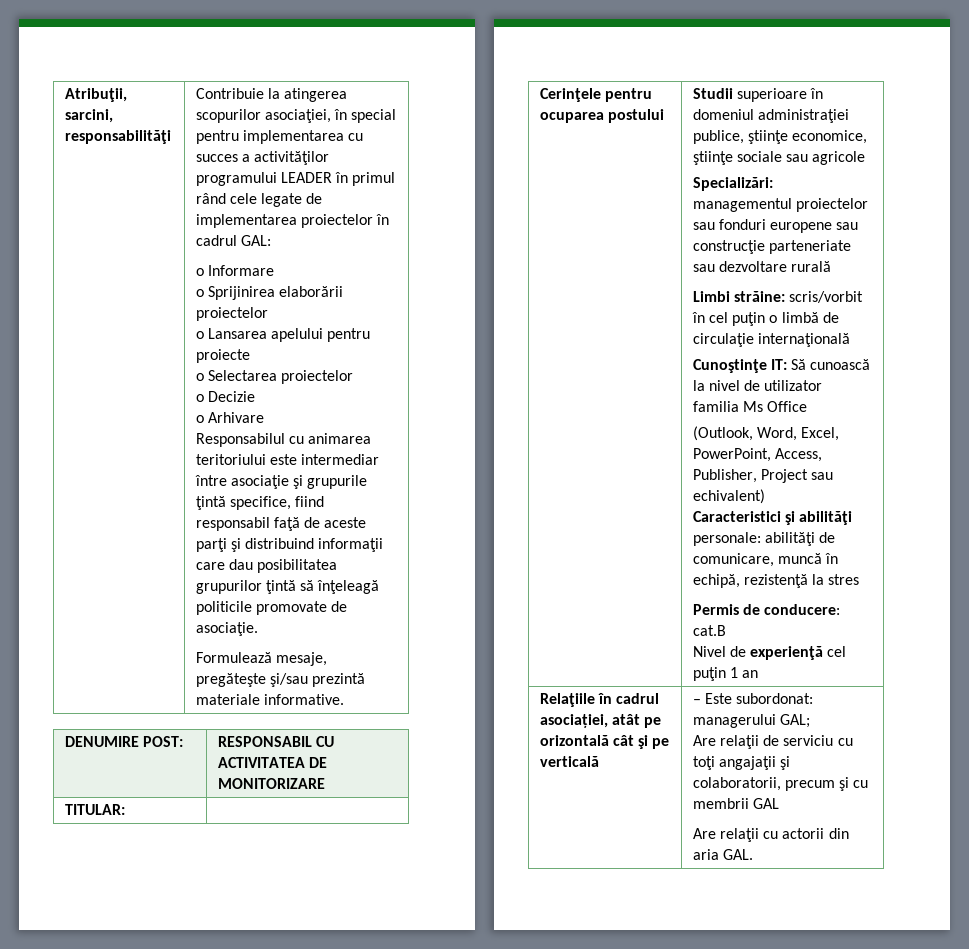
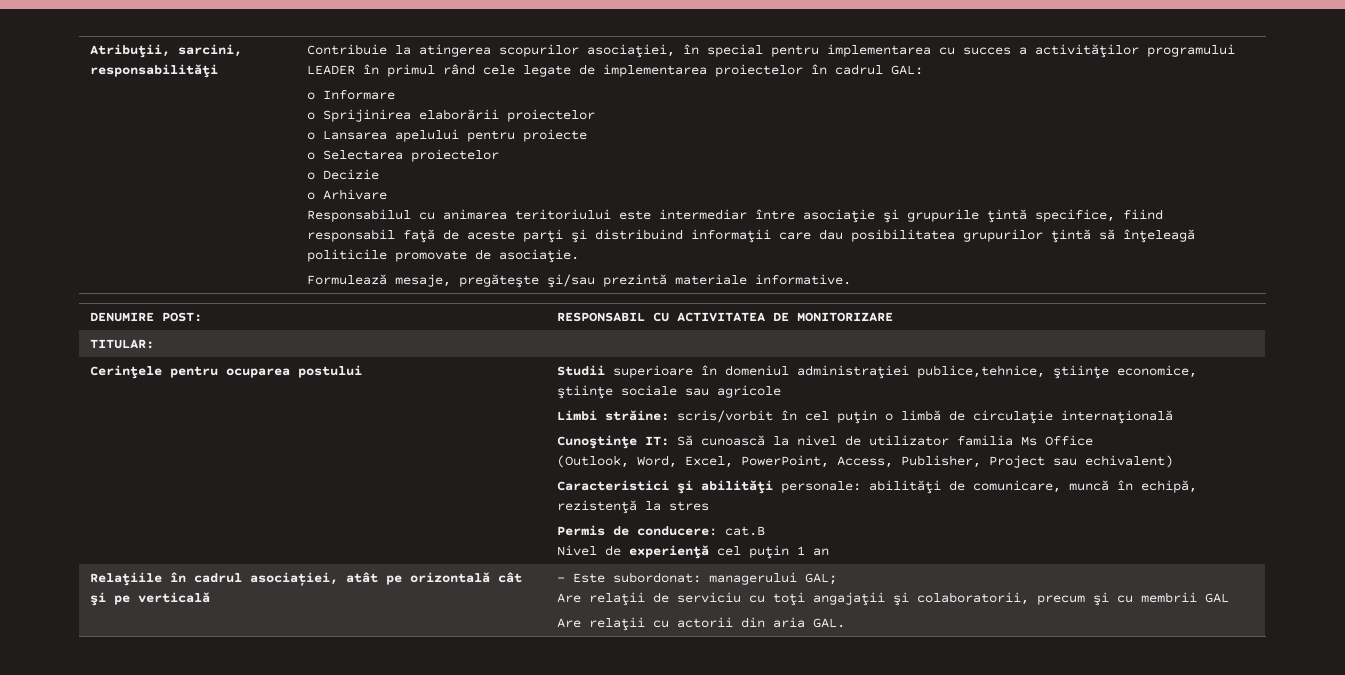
[692,130,744,144] publice, -> [917,365,1046,378] publice,tehnice,
[692,177,773,191] [692,198,869,212] [692,219,859,233] [692,240,852,254] [692,261,832,272] // Specializări: managementul proiectelor sau fonduri europene sau construcţie parteneriate sau dezvoltare rurală -> (782, 391) none

